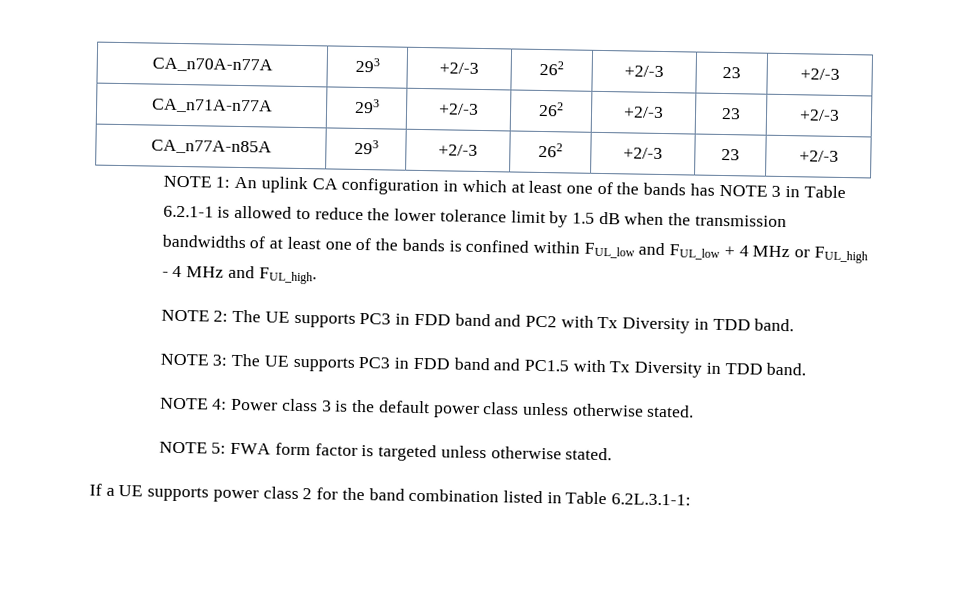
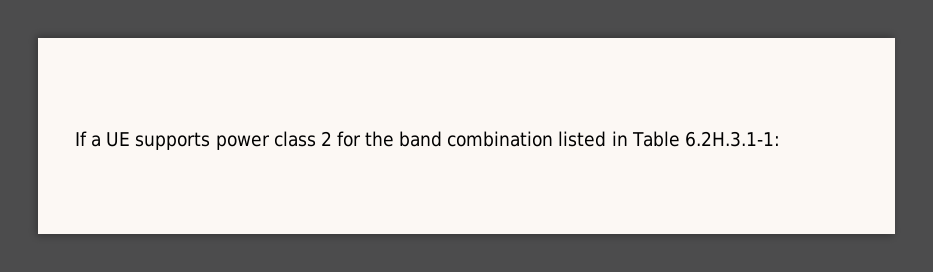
[151,57,273,73] [354,57,380,73] [439,62,479,74] [539,60,564,76] [624,65,664,78] [722,66,741,79] [799,68,840,80] [150,98,273,114] [354,98,380,114] [438,103,479,115] [538,101,564,117] [623,106,664,119] [721,107,741,120] [798,109,840,121] [150,139,272,155] [353,139,379,155] [438,144,478,156] [538,142,563,158] [623,147,663,159] [721,148,740,161] [798,150,839,162] [162,175,846,199] [162,205,787,228] [161,234,868,264] [161,265,317,285] [160,309,795,334] [159,353,807,378] [159,397,695,418] [158,441,613,462] CA_n70A-n77A | 293 | +2/-3 | 262 | +2/-3 | 23 | +2/-3 // CA_n71A-n77A | 293 | +2/-3 | 262 | +2/-3 | 23 | +2/-3 // CA_n77A-n85A | 293 | +2/-3 | 262 | +2/-3 | 23 | +2/-3 // NOTE 1: An uplink CA configuration in which at least one of the bands has NOTE 3 in Table 6.2.1-1 is allowed to reduce the lower tolerance limit by 1.5 dB when the transmission bandwidths of at least one of the bands is confined within FUL_low and FUL_low + 4 MHz or FUL_high - 4 MHz and FUL_high. // NOTE 2: The UE supports PC3 in FDD band and PC2 with Tx Diversity in TDD band. // NOTE 3: The UE supports PC3 in FDD band and PC1.5 with Tx Diversity in TDD band. // NOTE 4: Power class 3 is the default power class unless otherwise stated. // NOTE 5: FWA form factor is targeted unless otherwise stated. // -> (75, 138) none
[611,493,692,506] 6.2L.3.1-1: -> [684,131,780,147] 6.2H.3.1-1:

